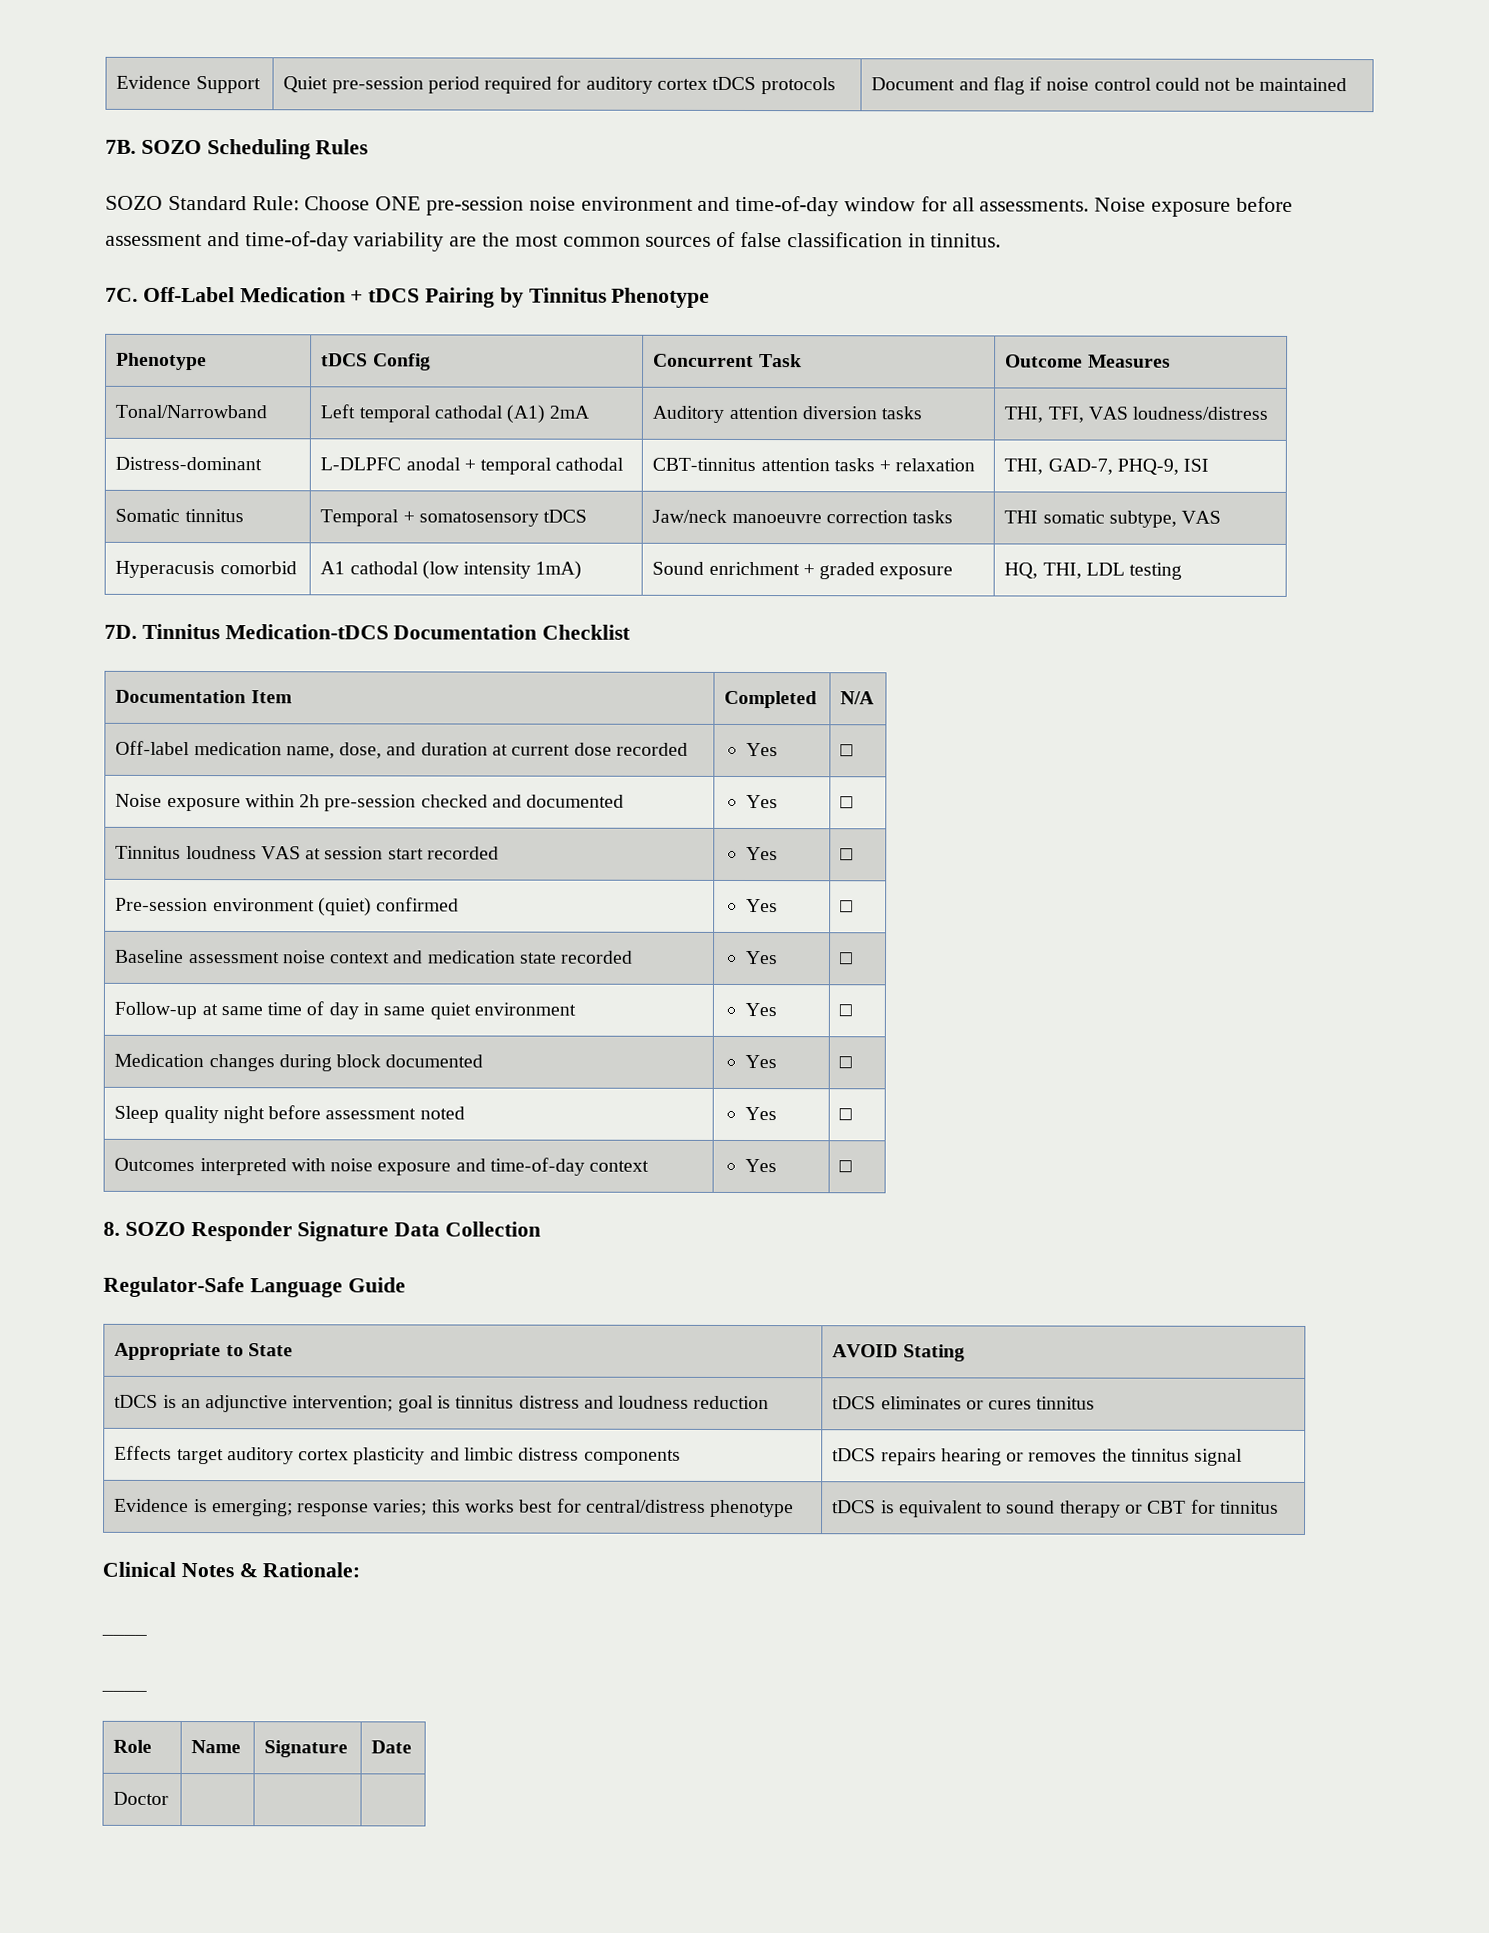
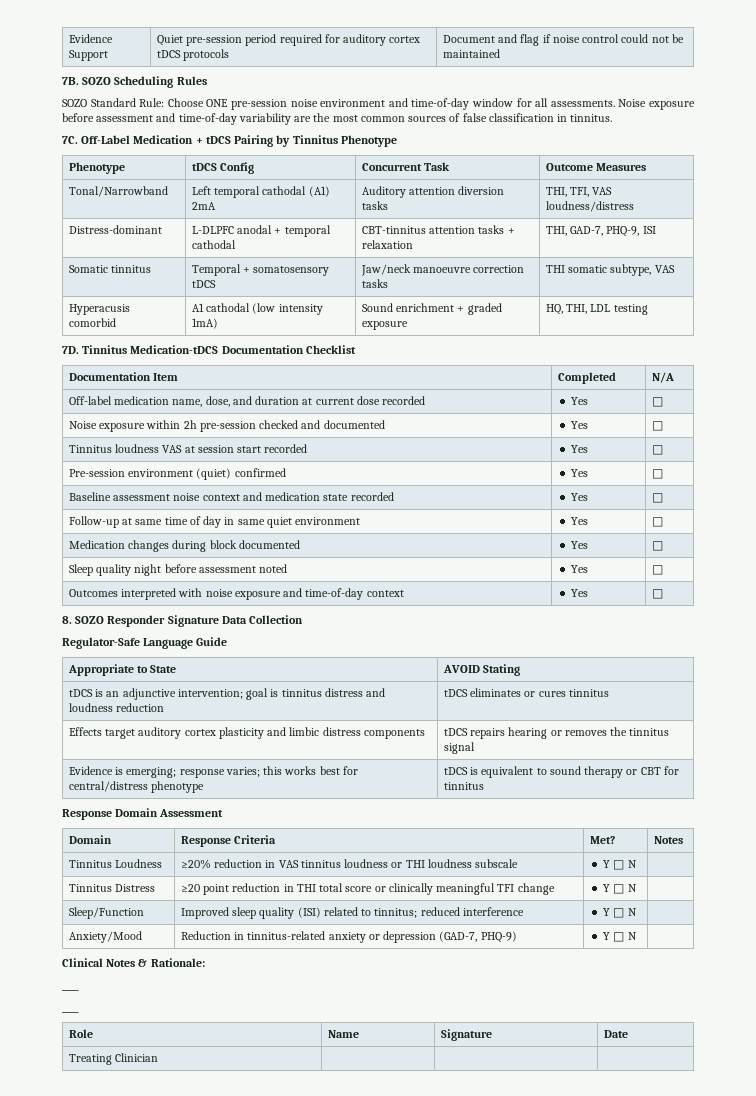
(1279, 1507) none -> [62,808,224,820] [68,835,112,844] [180,835,277,847] [589,836,615,844] [653,836,683,844] [68,859,163,868] [180,859,519,869] [603,860,637,870] [68,884,156,892] [180,883,555,895] [603,884,637,894] [68,907,144,919] [180,907,524,919] [603,908,637,918] [68,931,142,943] [180,931,517,943] [603,932,637,942] // Response Domain Assessment // Domain | Response Criteria | Met? | Notes // Tinnitus Loudness | ≥20% reduction in VAS tinnitus loudness or THI loudness subscale | Y □ N | // Tinnitus Distress | ≥20 point reduction in THI total score or clinically meaningful TFI change | Y □ N | // Sleep/Function | Improved sleep quality (ISI) related to tinnitus; reduced interference | Y □ N | // Anxiety/Mood | Reduction in tinnitus-related anxiety or depression (GAD-7, PHQ-9) | Y □ N |
[113,1791,170,1805] Doctor -> [68,1053,159,1065] Treating Clinician

